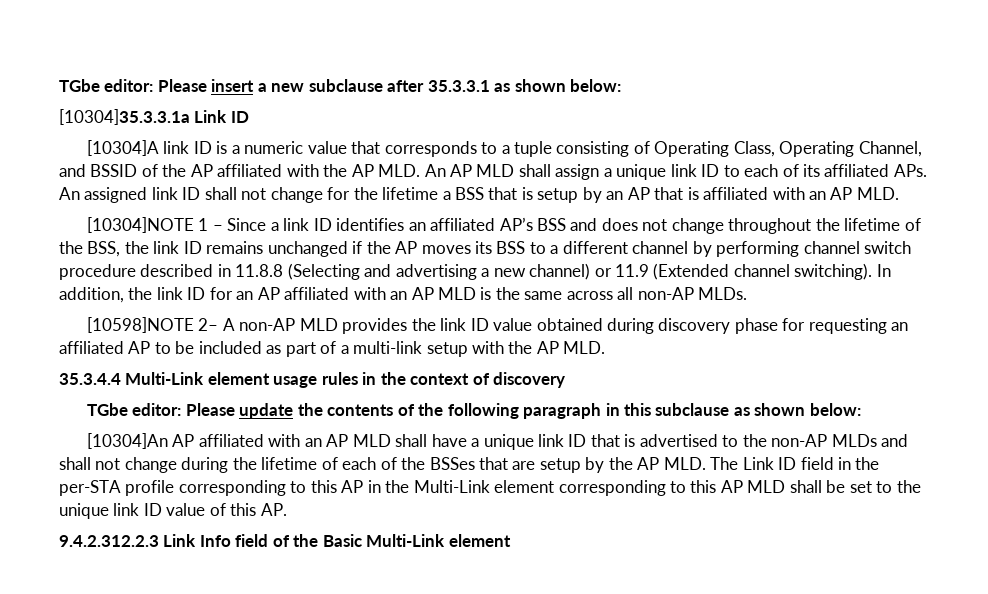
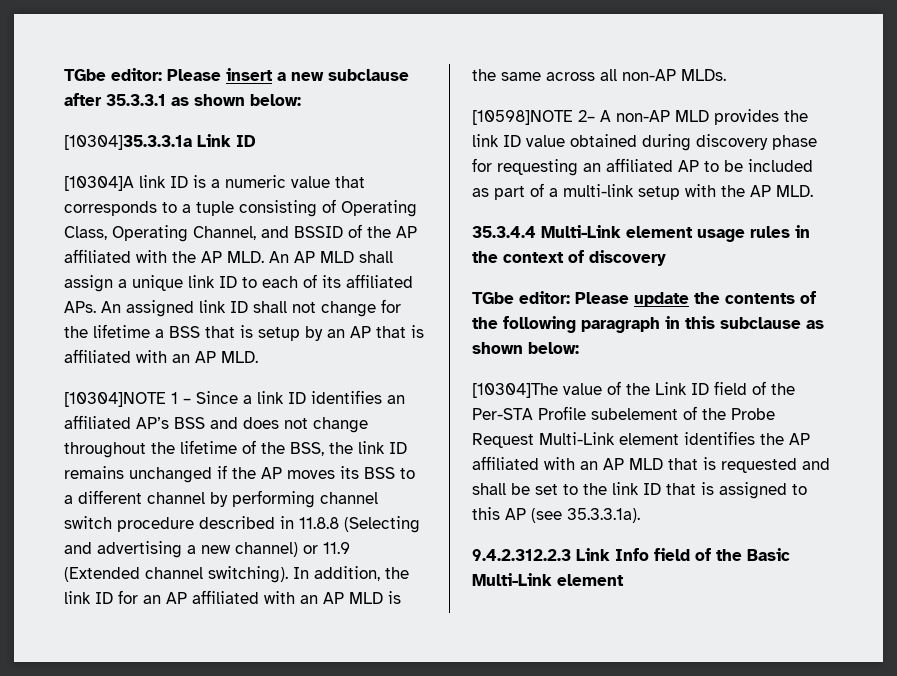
[86,433,909,450] [59,457,880,473] [59,480,786,496] [10304]An AP affiliated with an AP MLD shall have a unique link ID that is advertised to the non-AP MLDs and shall not change during the lifetime of each of the BSSes that are setup by the AP MLD. The Link ID field in the per-STA profile corresponding to this AP in the Multi-Link element corresponding to this AP MLD -> [472,381,795,398] [472,406,775,420] [472,431,810,448] [472,456,830,473] [10304]The value of the Link ID field of the Per-STA Profile subelement of the Probe Request Multi-Link element identifies the AP affiliated with an AP MLD that is requested and
[59,503,287,519] unique link ID value of this AP. -> [612,482,807,499] [472,507,640,523] link ID that is assigned to this AP (see 35.3.3.1a).

